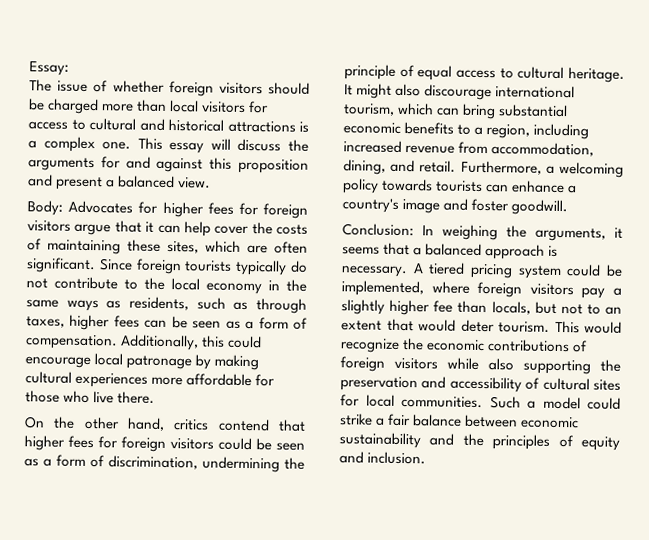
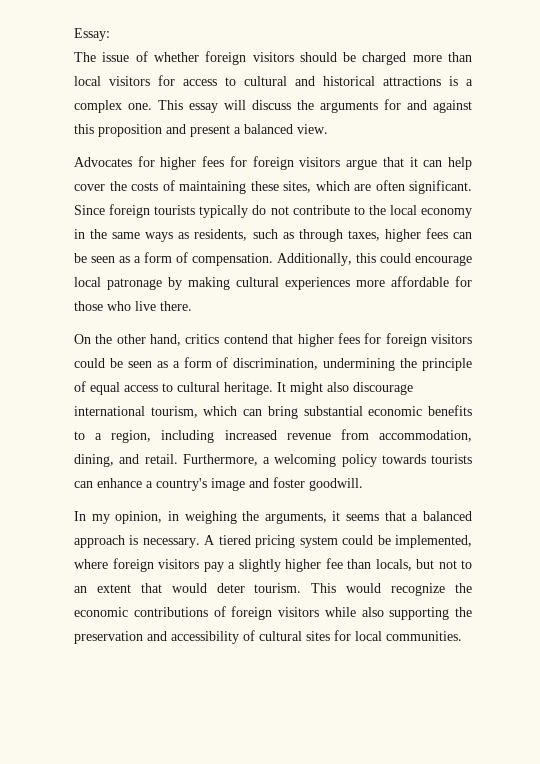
[27,200,63,216] Body: -> (328, 129) none
[342,223,434,237] Conclusion: In -> [74,511,179,524] In my opinion, in
[489,396,621,410] [340,413,580,429] [339,432,620,451] [339,451,427,465] Such a model could strike a fair balance between economic sustainability and the principles of equity and inclusion. -> (462, 636) none

